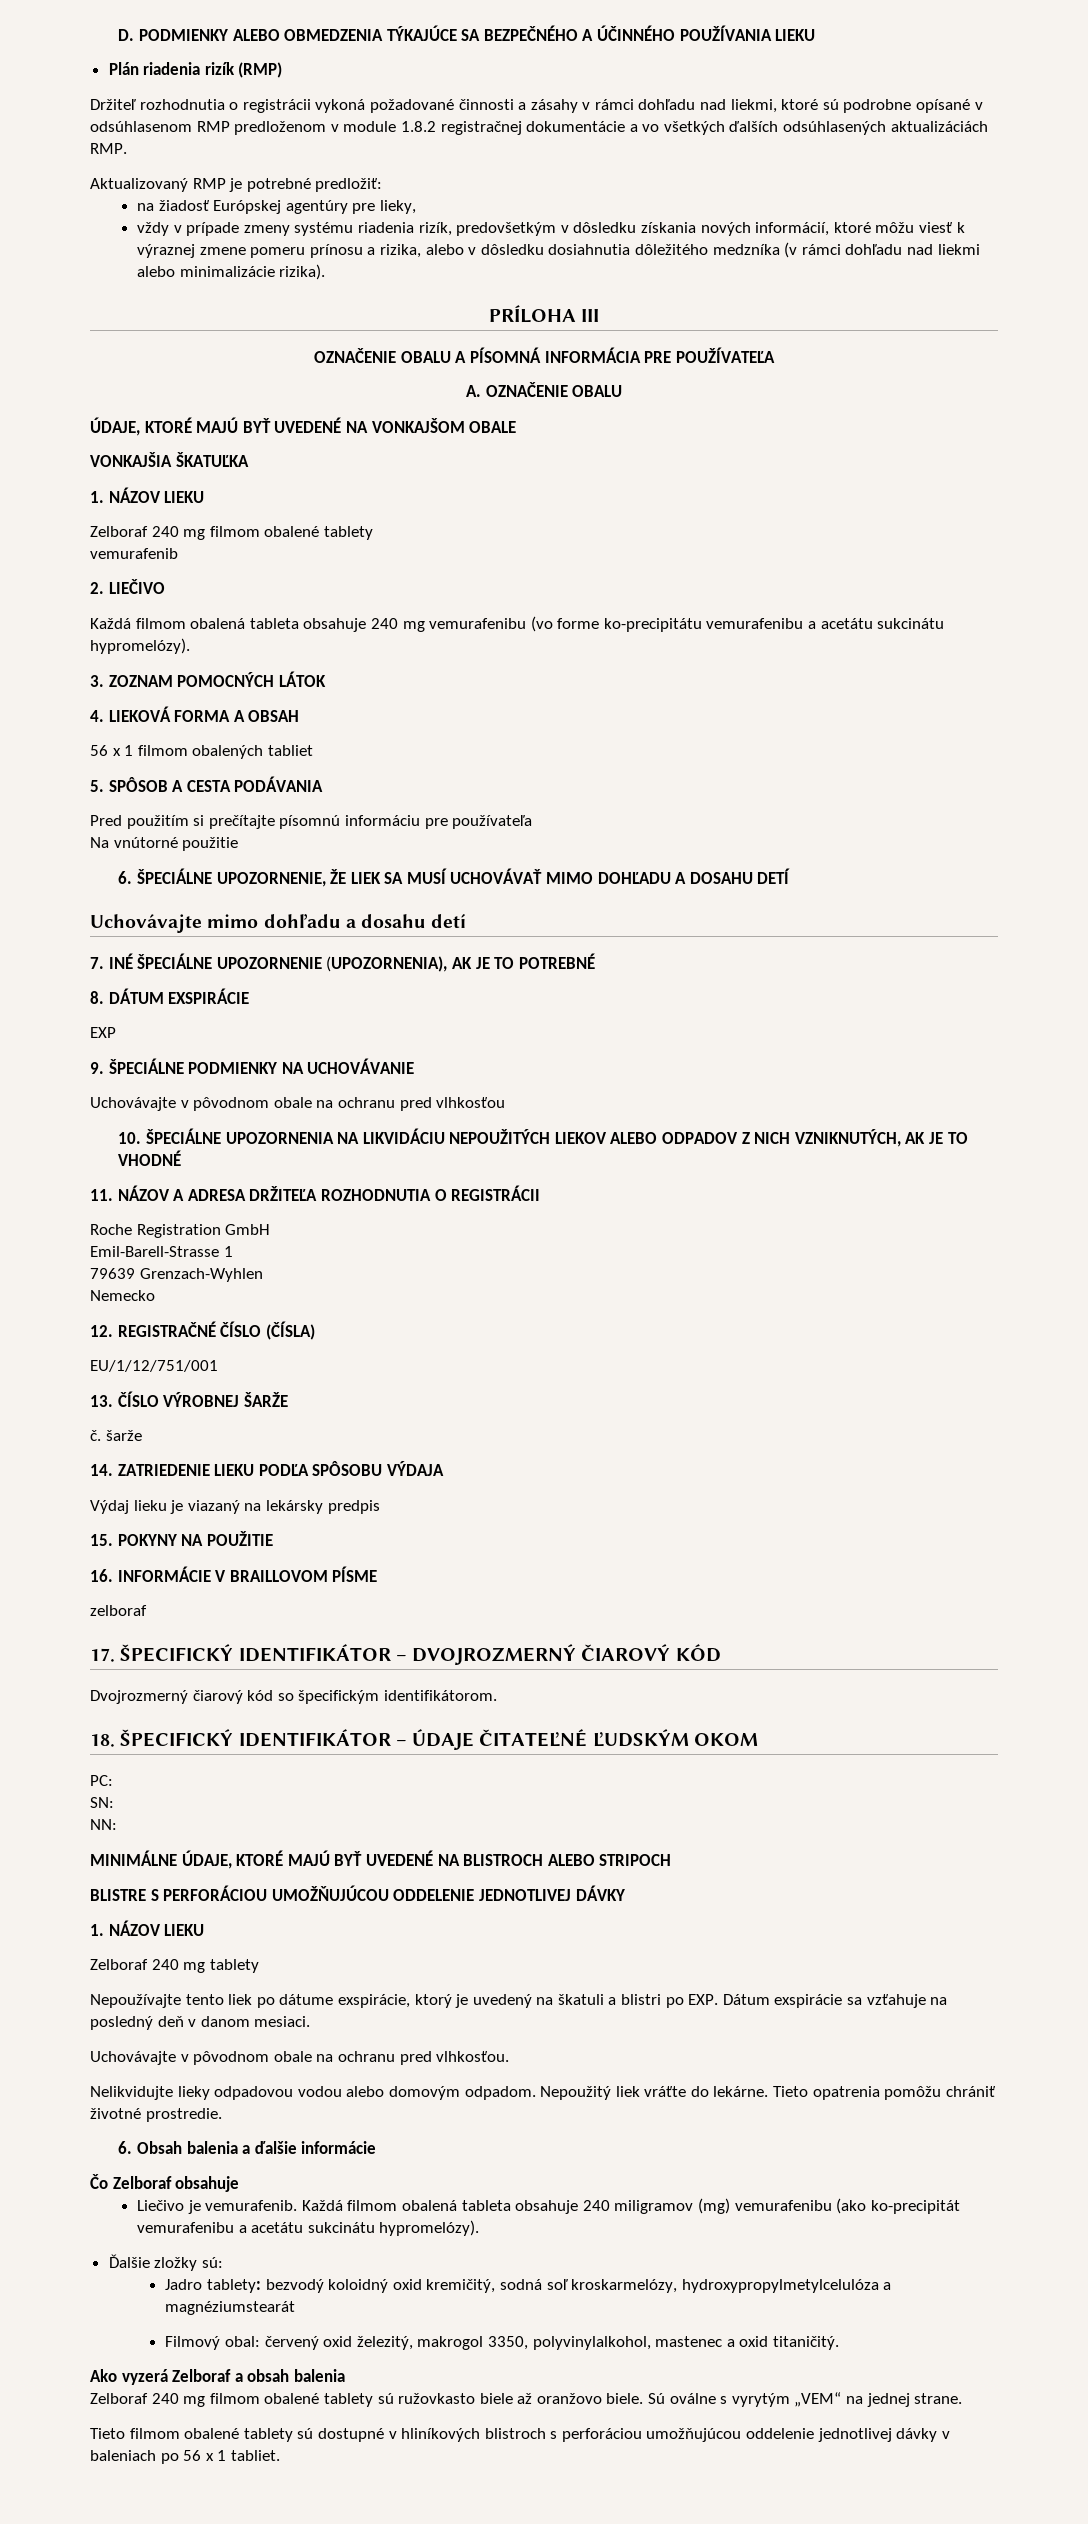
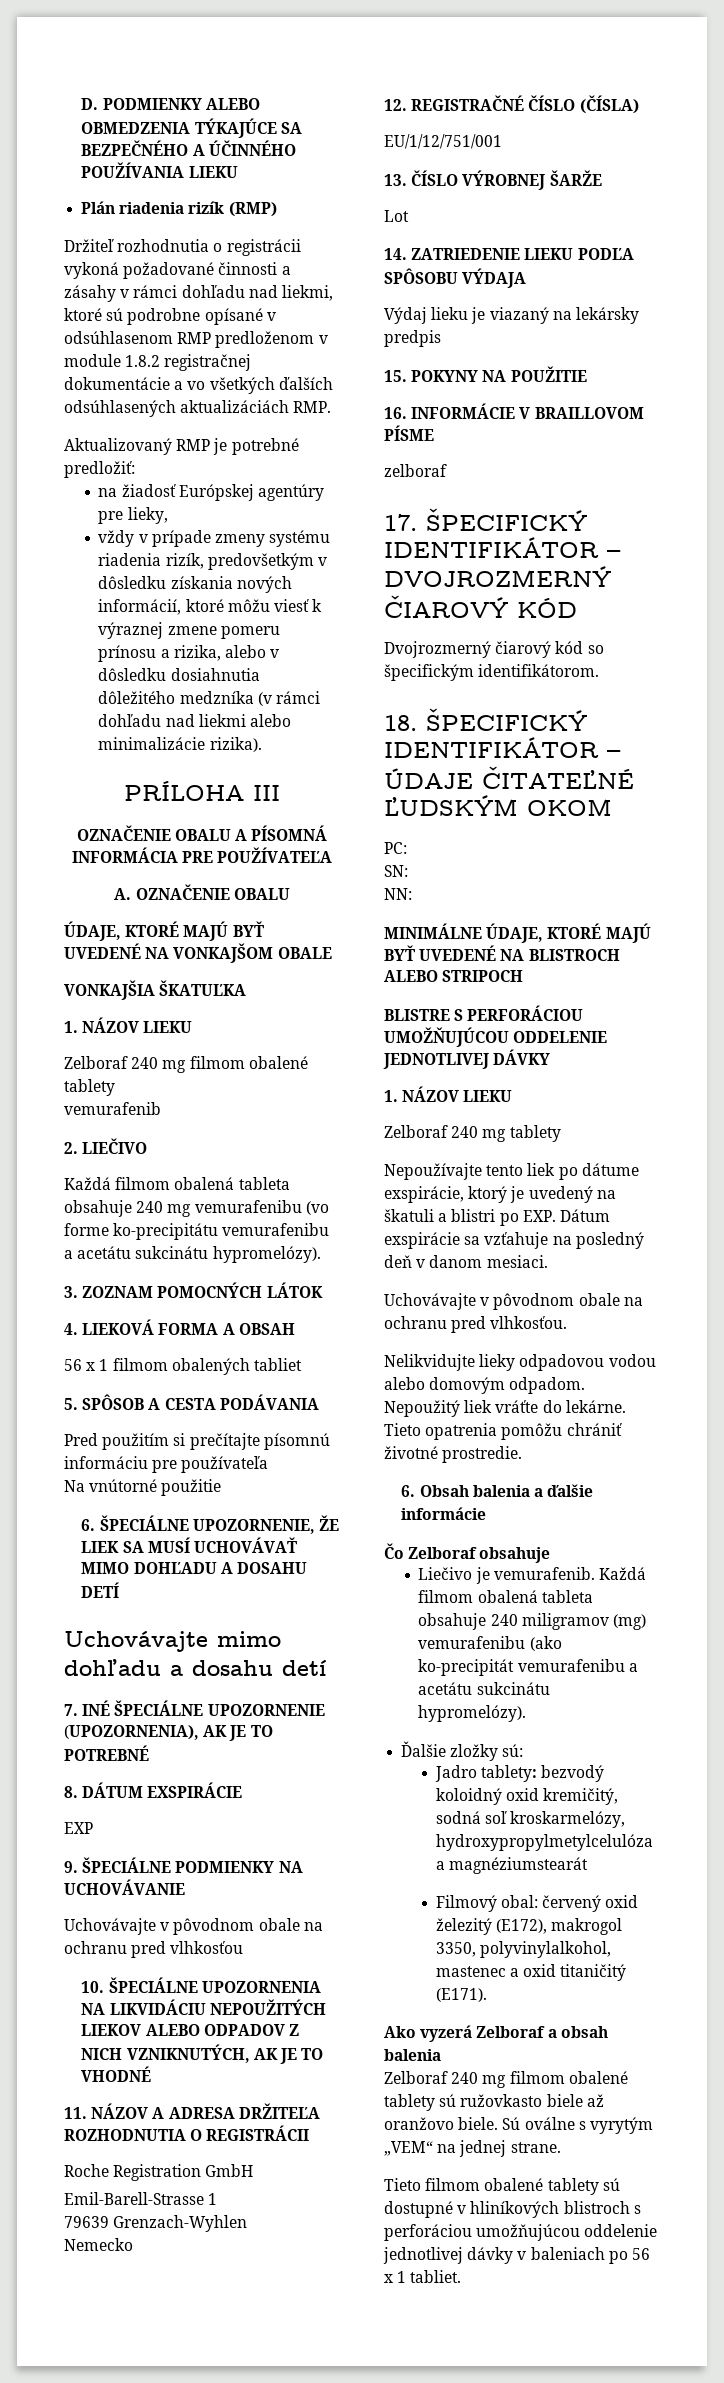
[90,1430,142,1441] č. šarže -> [384,210,409,222] Lot
[356,2336,413,2350] železitý, -> [435,1918,548,1935] železitý (E172),
[772,2336,839,2350] titaničitý. -> [560,1964,627,1981] [435,1988,487,2002] titaničitý (E171).

